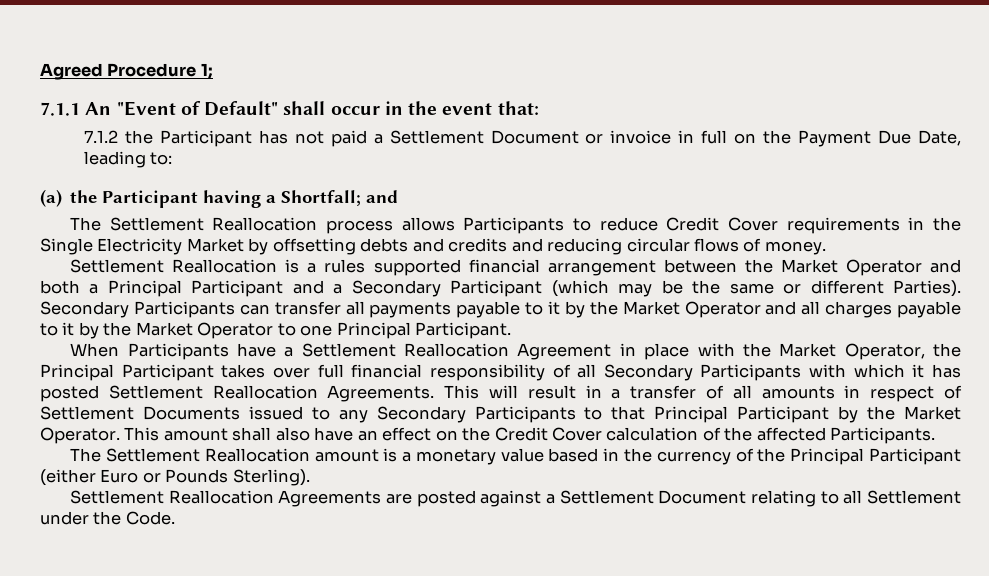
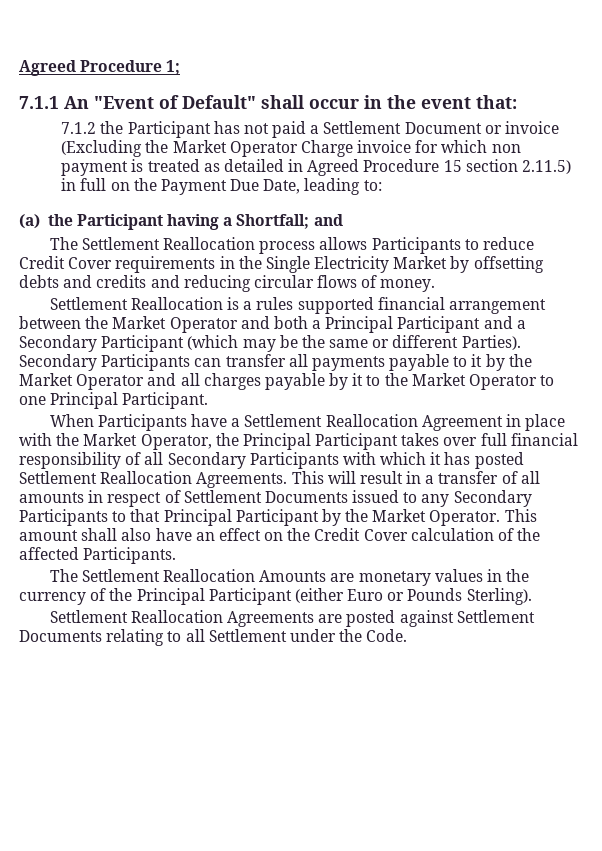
(672, 137) none -> [61,140,521,157] [61,159,571,176] (Excluding the Market Operator Charge invoice for which non payment is treated as detailed in Agreed Procedure 15 section 2.11.5)
[40,322,99,339] to it by -> [329,373,381,390] by it to
[314,448,599,465] amount is a monetary value based -> [259,569,483,586] Amounts are monetary values
[546,490,747,504] a Settlement Document -> [456,610,535,623] [19,630,102,642] Settlement Documents

